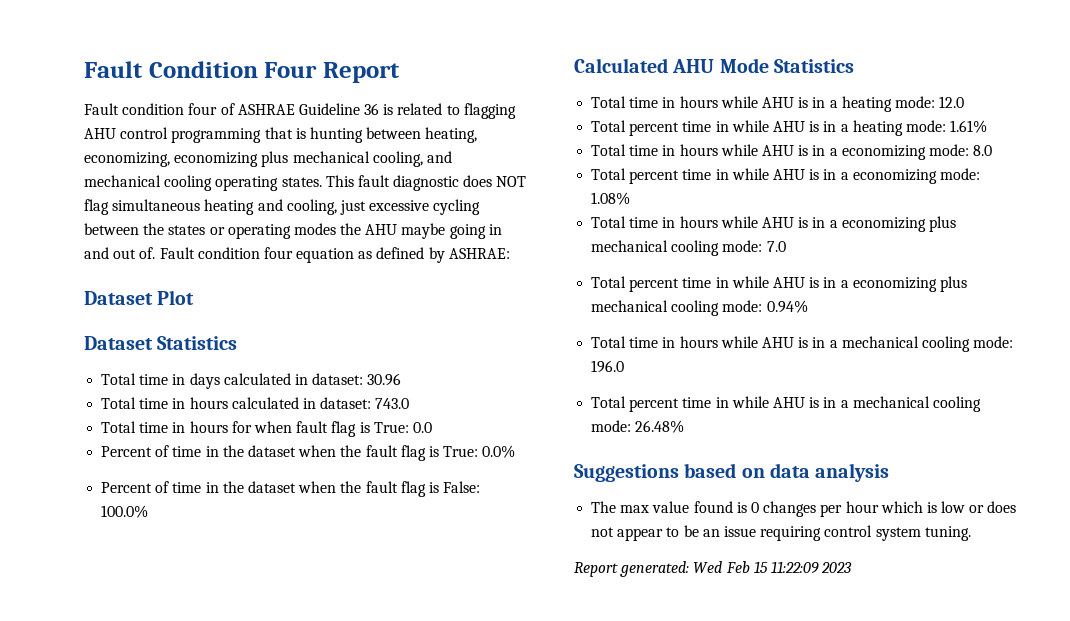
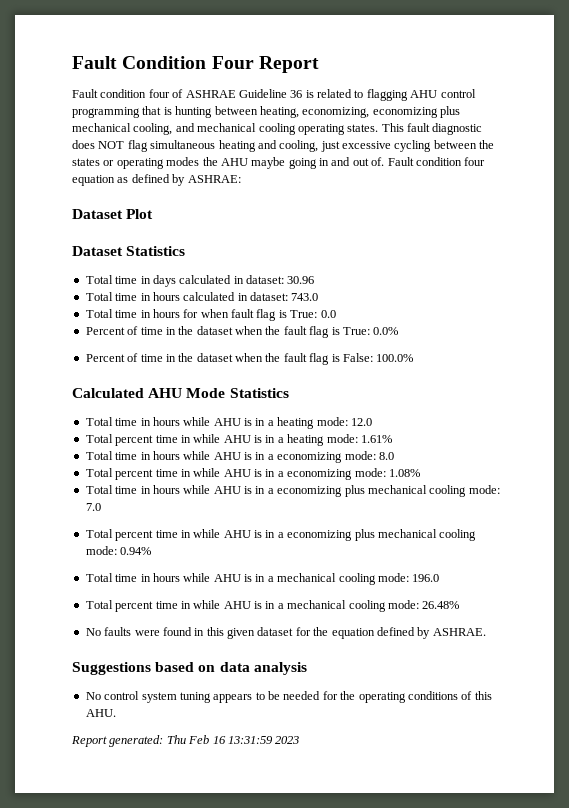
(685, 426) none -> [85,627,486,639] // No faults were found in this given dataset for the equation defined by ASHRAE.
[591,501,1017,517] [591,525,971,541] [574,561,819,577] The max value found is 0 changes per hour which is low or does not appear to be an issue requiring control system tuning. // Report generated: Wed Feb 15 11:22:09 -> [85,691,492,703] [85,709,116,717] [71,735,273,747] No control system tuning appears to be needed for the operating conditions of this AHU. // Report generated: Thu Feb 16 13:31:59

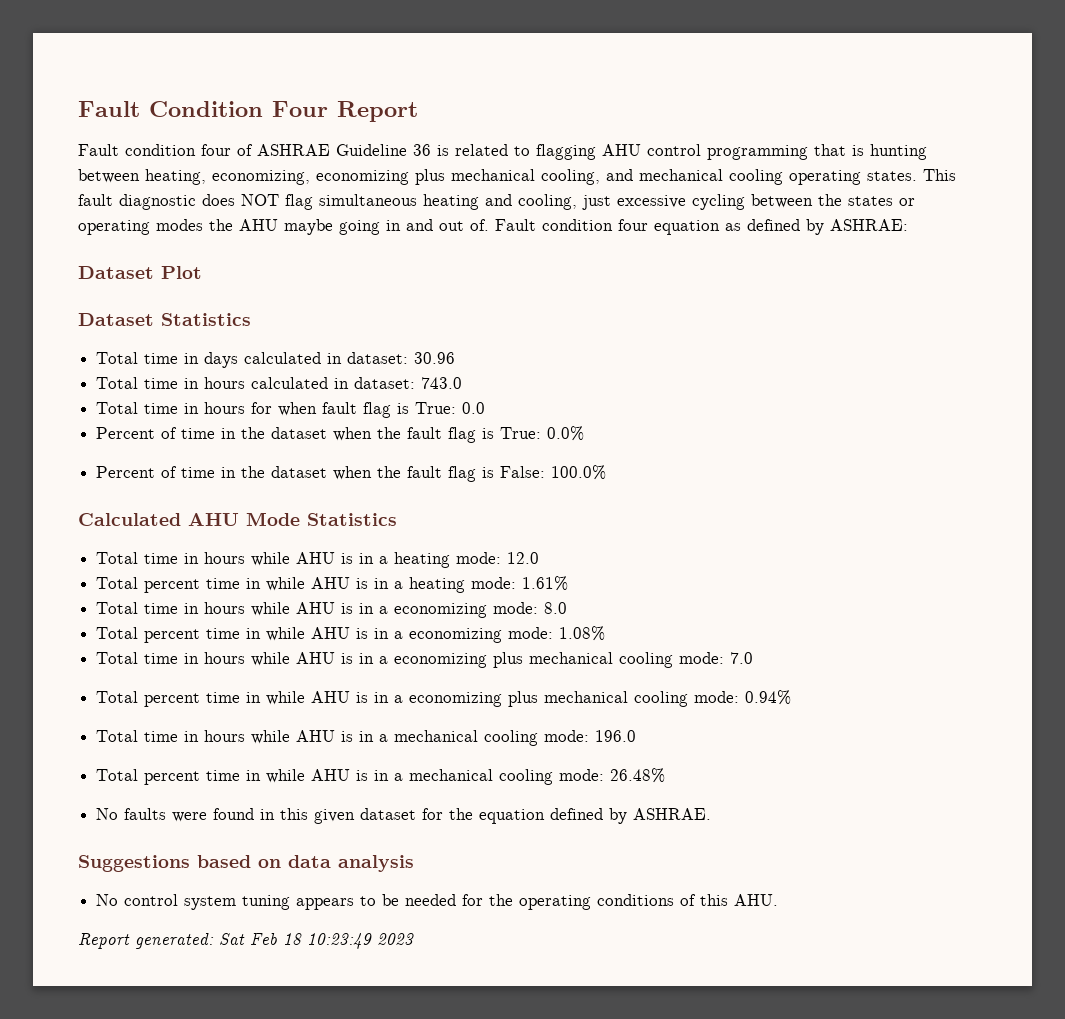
[166,735,273,744] Thu Feb 16 13:31:59 -> [219,933,372,949] Sat Feb 18 10:23:49

